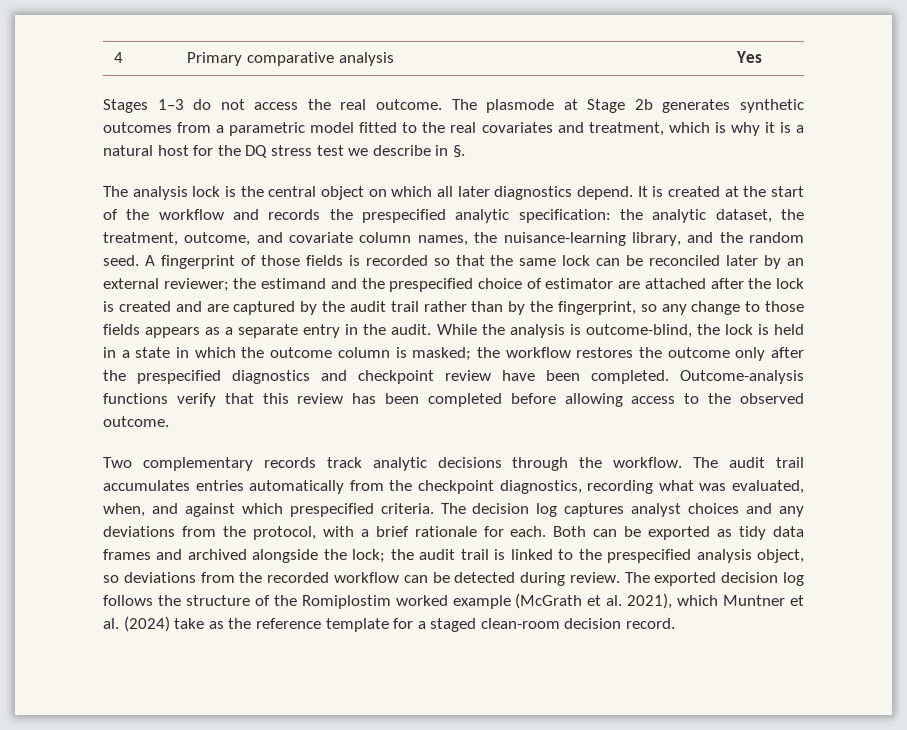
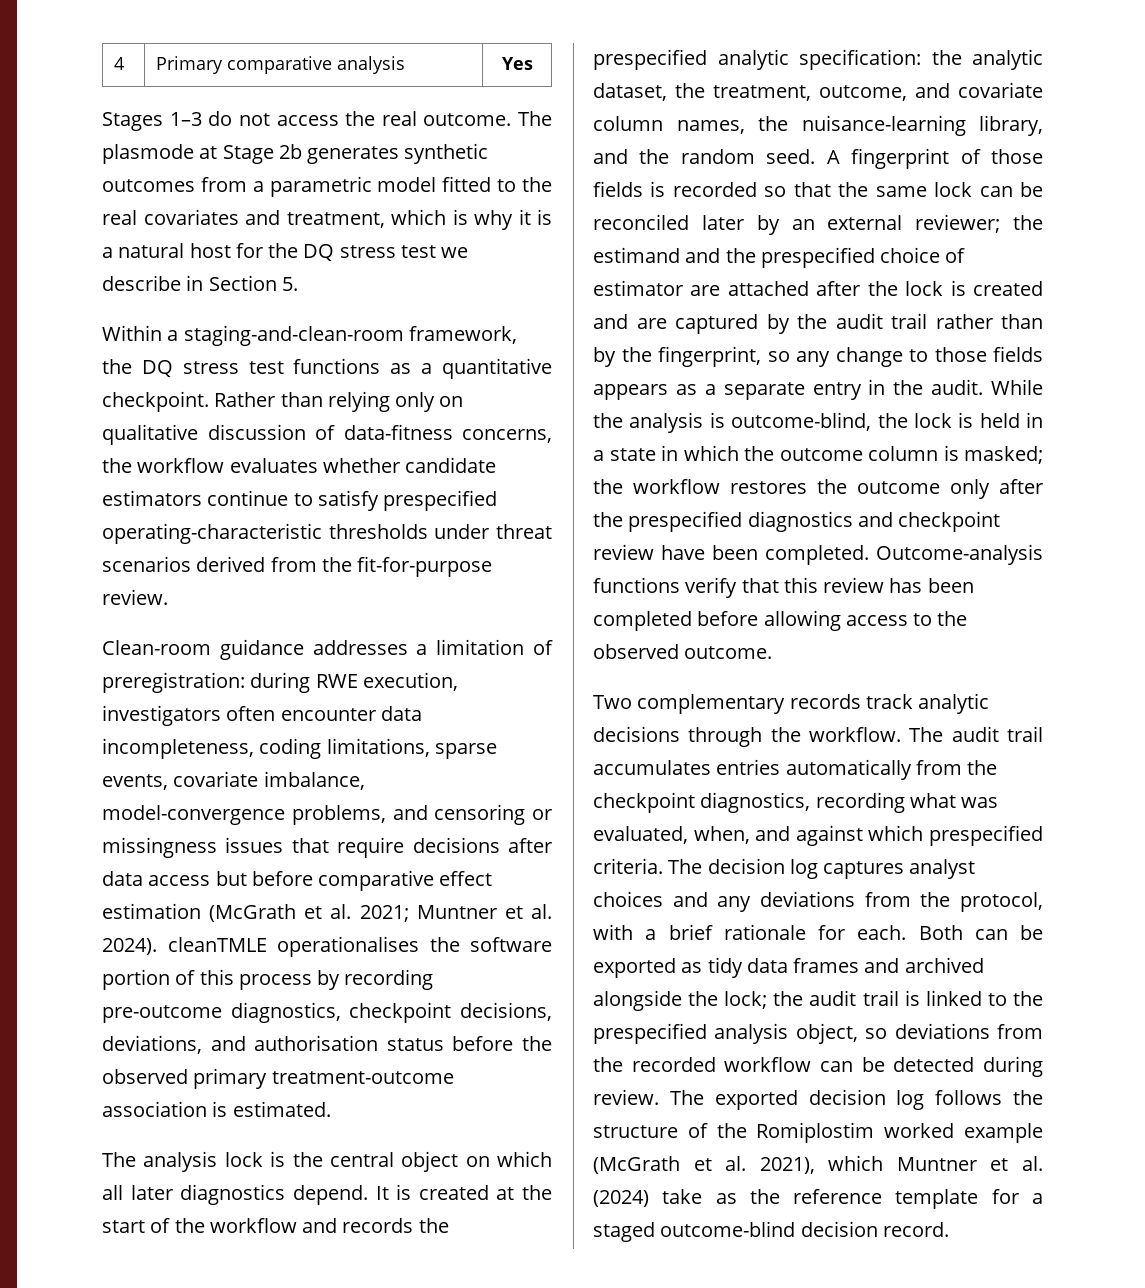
[452,145,465,158] §. -> [208,275,298,291] [102,325,517,346] [102,358,552,379] [102,391,464,412] [102,424,552,445] [102,457,497,473] [102,490,498,511] [102,523,552,544] [102,556,493,577] [102,589,168,605] [102,639,553,660] [102,672,458,693] [102,705,422,726] [102,738,497,759] [102,771,365,790] [102,804,552,825] [102,837,552,858] [102,870,493,891] [102,903,552,922] [102,936,552,957] [102,969,434,990] [102,1002,552,1023] [102,1035,553,1054] [102,1068,454,1089] [102,1101,331,1117] Section 5. // Within a staging-and-clean-room framework, the DQ stress test functions as a quantitative checkpoint. Rather than relying only on qualitative discussion of data-fitness concerns, the workflow evaluates whether candidate estimators continue to satisfy prespecified operating-characteristic thresholds under threat scenarios derived from the fit-for-purpose review. // Clean-room guidance addresses a limitation of preregistration: during RWE execution, investigators often encounter data incompleteness, coding limitations, sparse events, covariate imbalance, model-convergence problems, and censoring or missingness issues that require decisions after data access but before comparative effect estimation (McGrath et al. 2021; Muntner et al. 2024). cleanTMLE operationalises the software portion of this process by recording pre-outcome diagnostics, checkpoint decisions, deviations, and authorisation status before the observed primary treatment-outcome association is estimated.
[480,618,560,629] clean-room -> [660,1221,796,1237] outcome-blind

